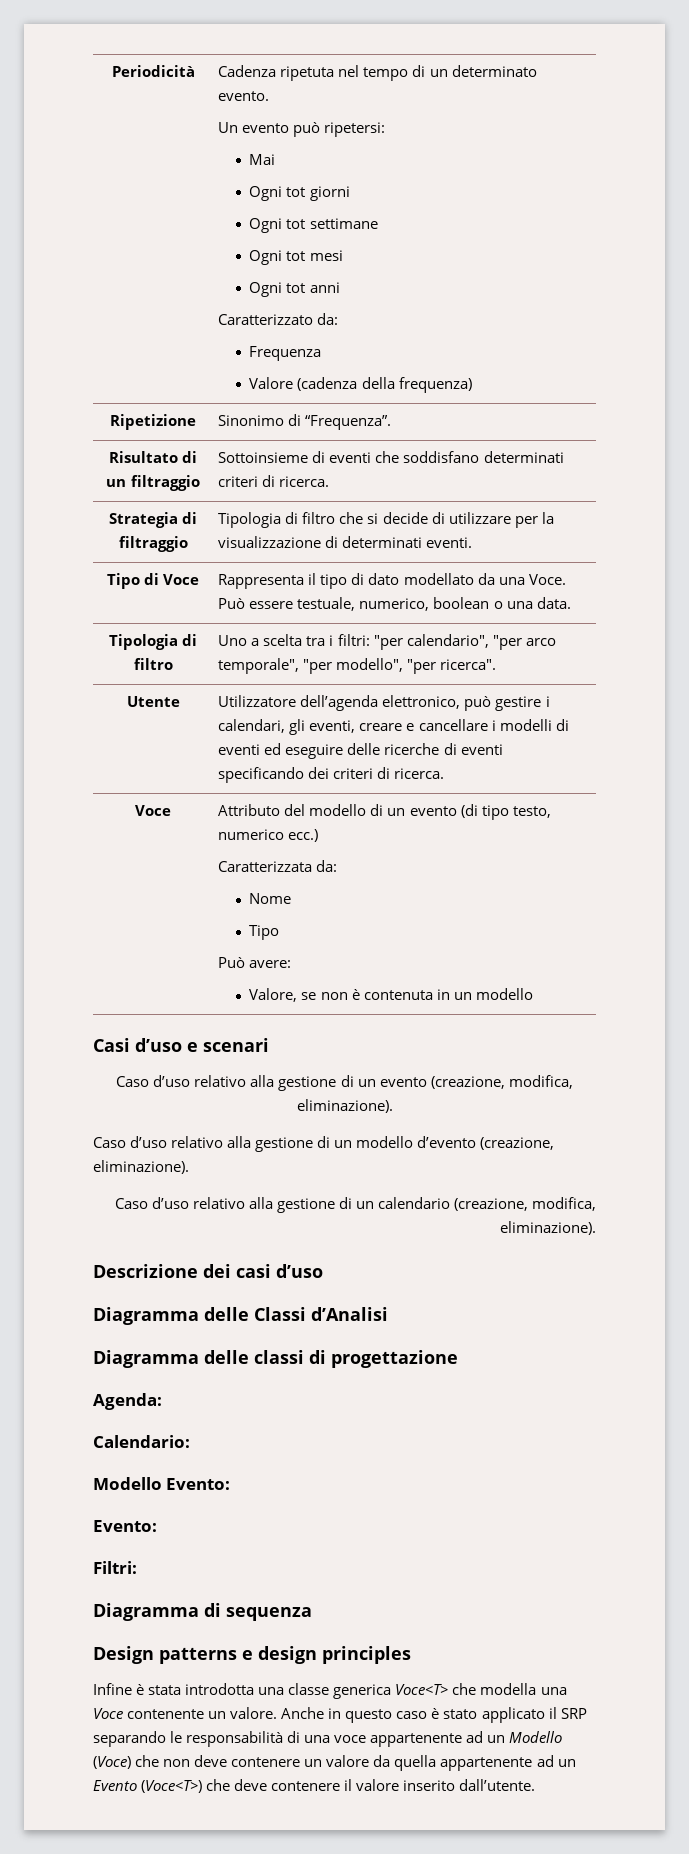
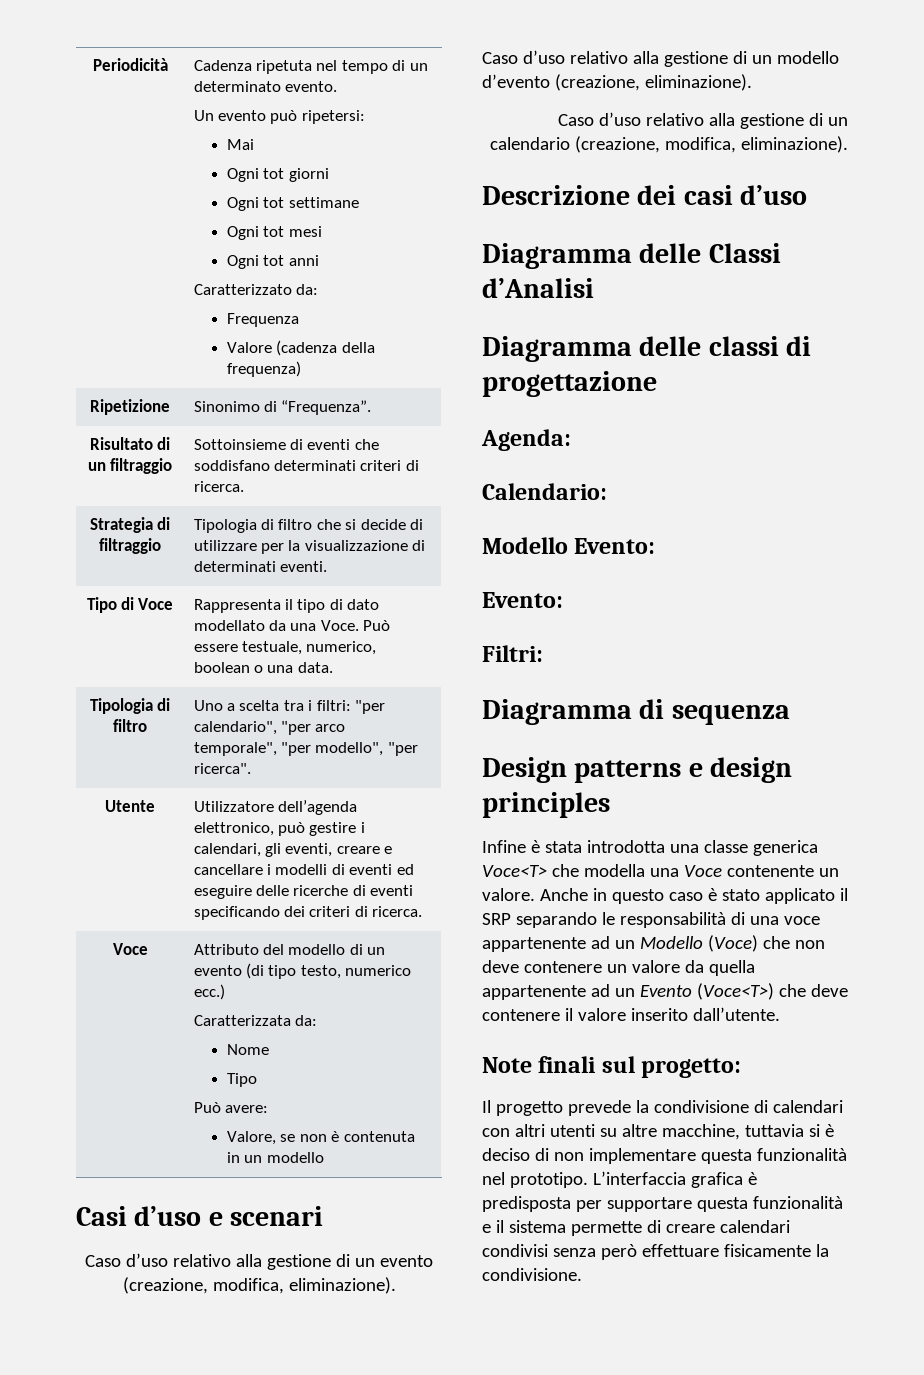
(536, 1785) none -> [482,1056,742,1078] [482,1100,843,1116] [482,1124,834,1140] [482,1148,847,1164] [482,1171,757,1188] [482,1196,843,1212] [482,1220,790,1236] [482,1244,829,1260] [482,1268,582,1281] // Note finali sul progetto: // Il progetto prevede la condivisione di calendari con altri utenti su altre macchine, tuttavia si è deciso di non implementare questa funzionalità nel prototipo. L’interfaccia grafica è predisposta per supportare questa funzionalità e il sistema permette di creare calendari condivisi senza però effettuare fisicamente la condivisione.

